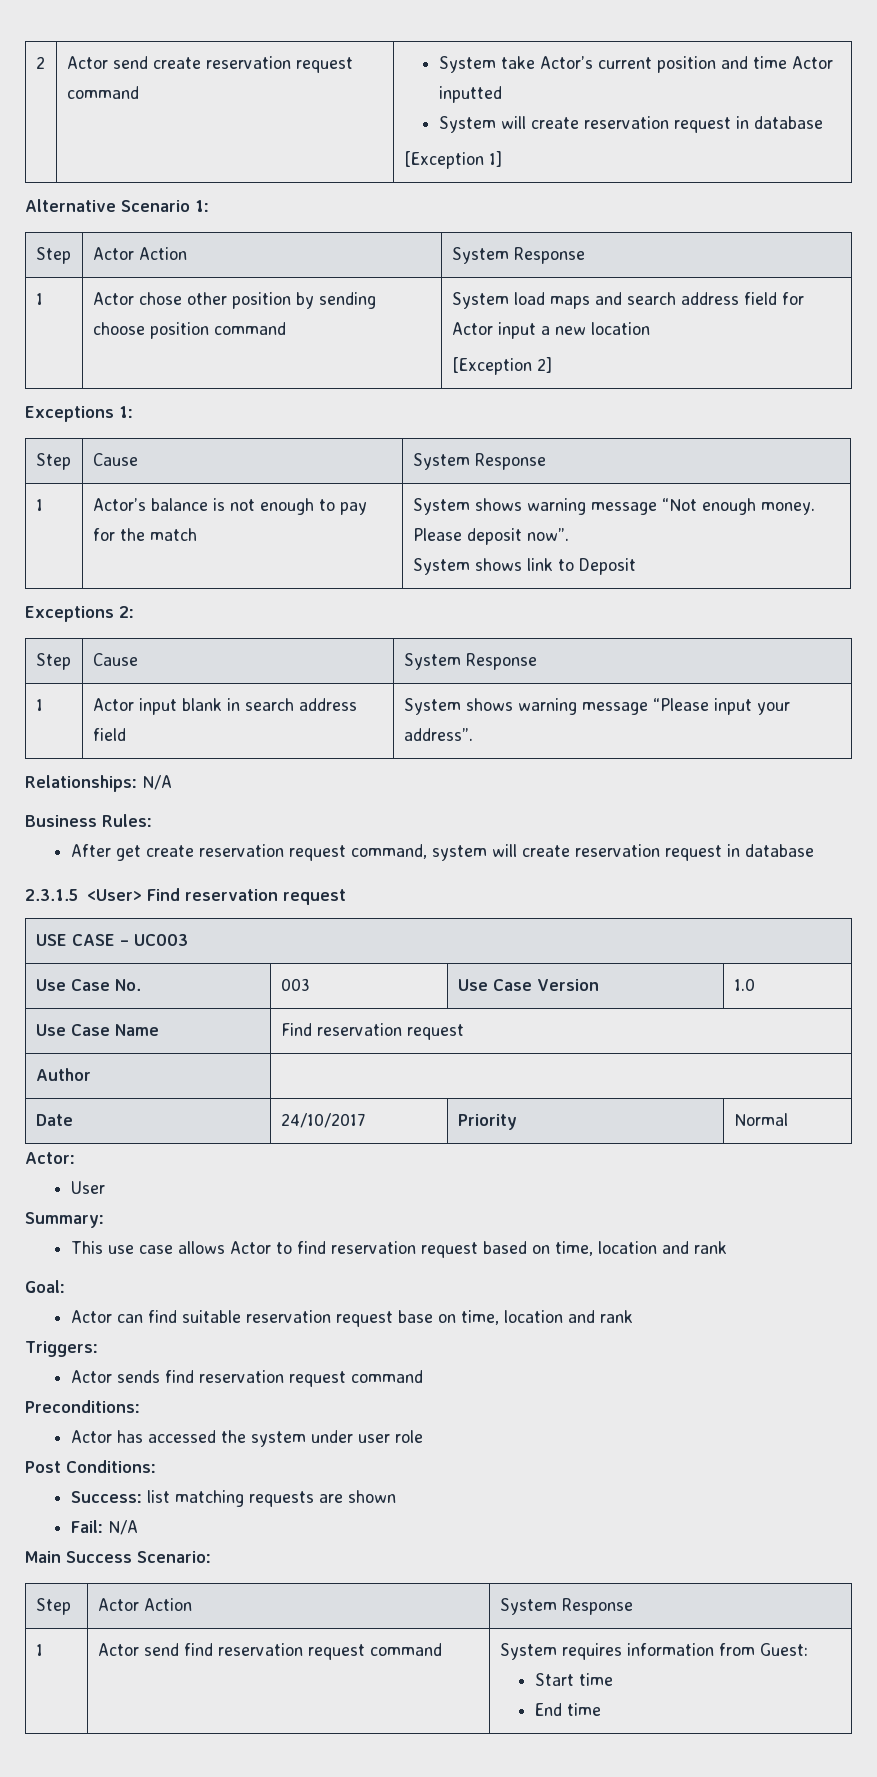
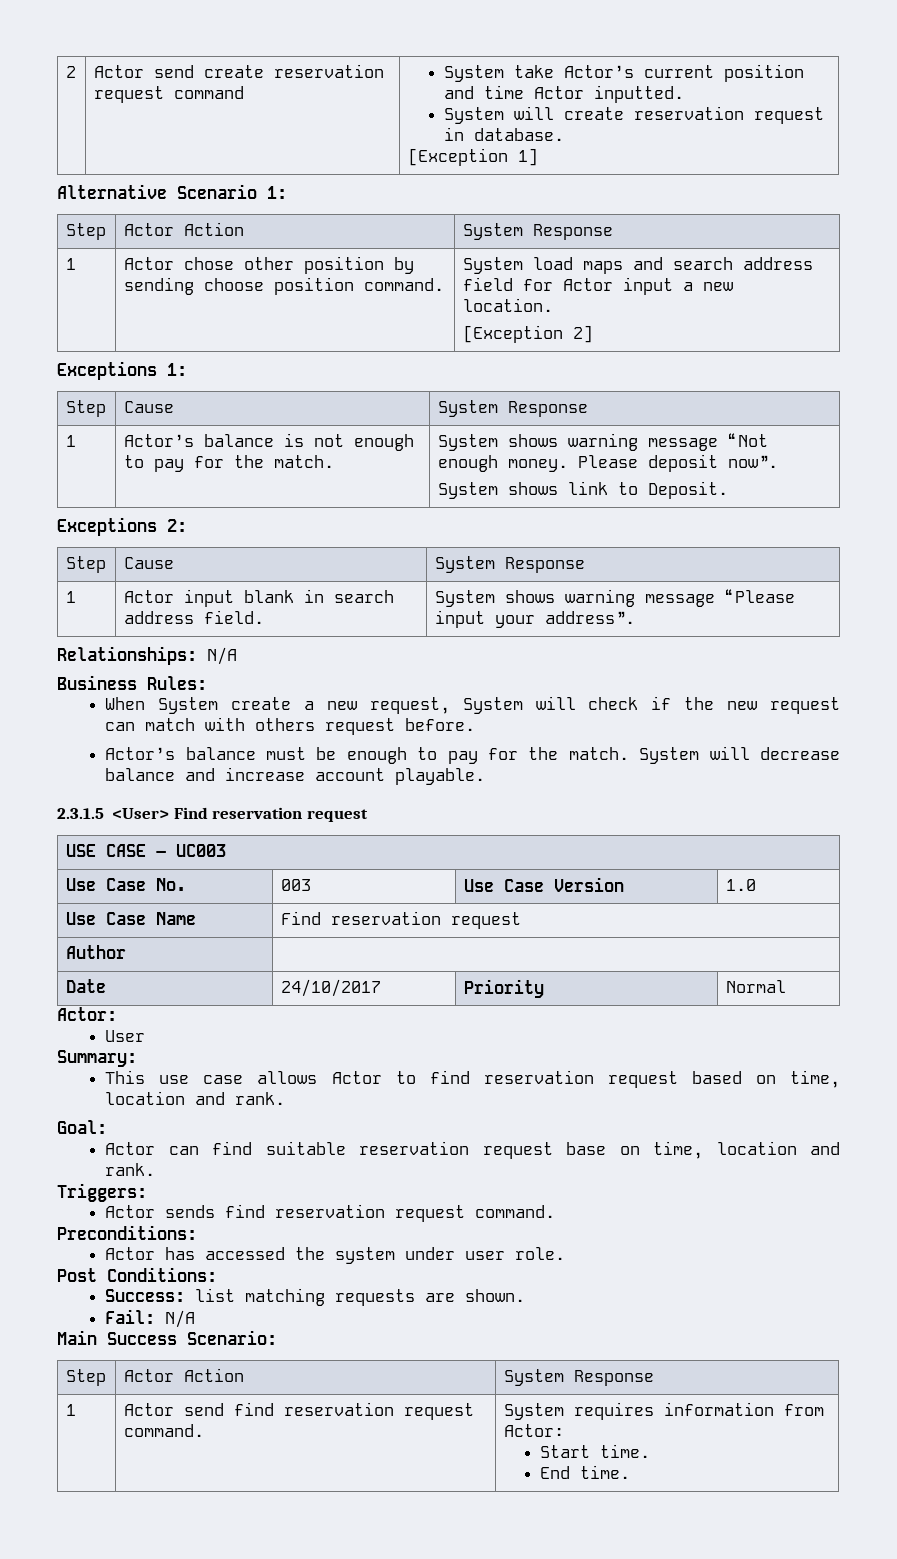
[438,86,502,103] inputted -> [593,85,684,103] inputted.
[753,116,823,129] database -> [473,128,564,141] database.
[213,322,286,335] command -> [363,278,444,291] command.
[590,322,650,335] location -> [462,298,553,312] location.
[149,528,197,541] match -> [273,455,334,468] match.
[578,558,636,575] Deposit -> [647,481,728,499] Deposit.
[92,728,126,741] field -> [203,610,264,624] field.
[70,844,814,861] After get create reservation request command, system will create reservation request in database -> [105,696,841,714] [105,717,476,735] [105,746,840,764] [105,767,486,785] When System create a new request, System will check if the new request can match with others request before. // Actor’s balance must be enough to pay for the match. System will decrease balance and increase account playable.
[693,1241,727,1254] rank -> [235,1092,286,1105] rank.
[599,1310,633,1323] rank -> [105,1163,156,1176] rank.
[350,1370,423,1383] command -> [475,1205,556,1218] command.
[394,1430,423,1443] role -> [515,1247,566,1260] role.
[347,1490,396,1503] shown -> [465,1289,526,1302] shown.
[369,1643,442,1656] command -> [123,1424,204,1437] command.
[759,1643,808,1656] Guest: -> [503,1424,564,1437] Actor:
[578,1673,613,1686] time -> [599,1444,650,1458] time.
[566,1703,601,1716] time -> [579,1465,630,1479] time.

